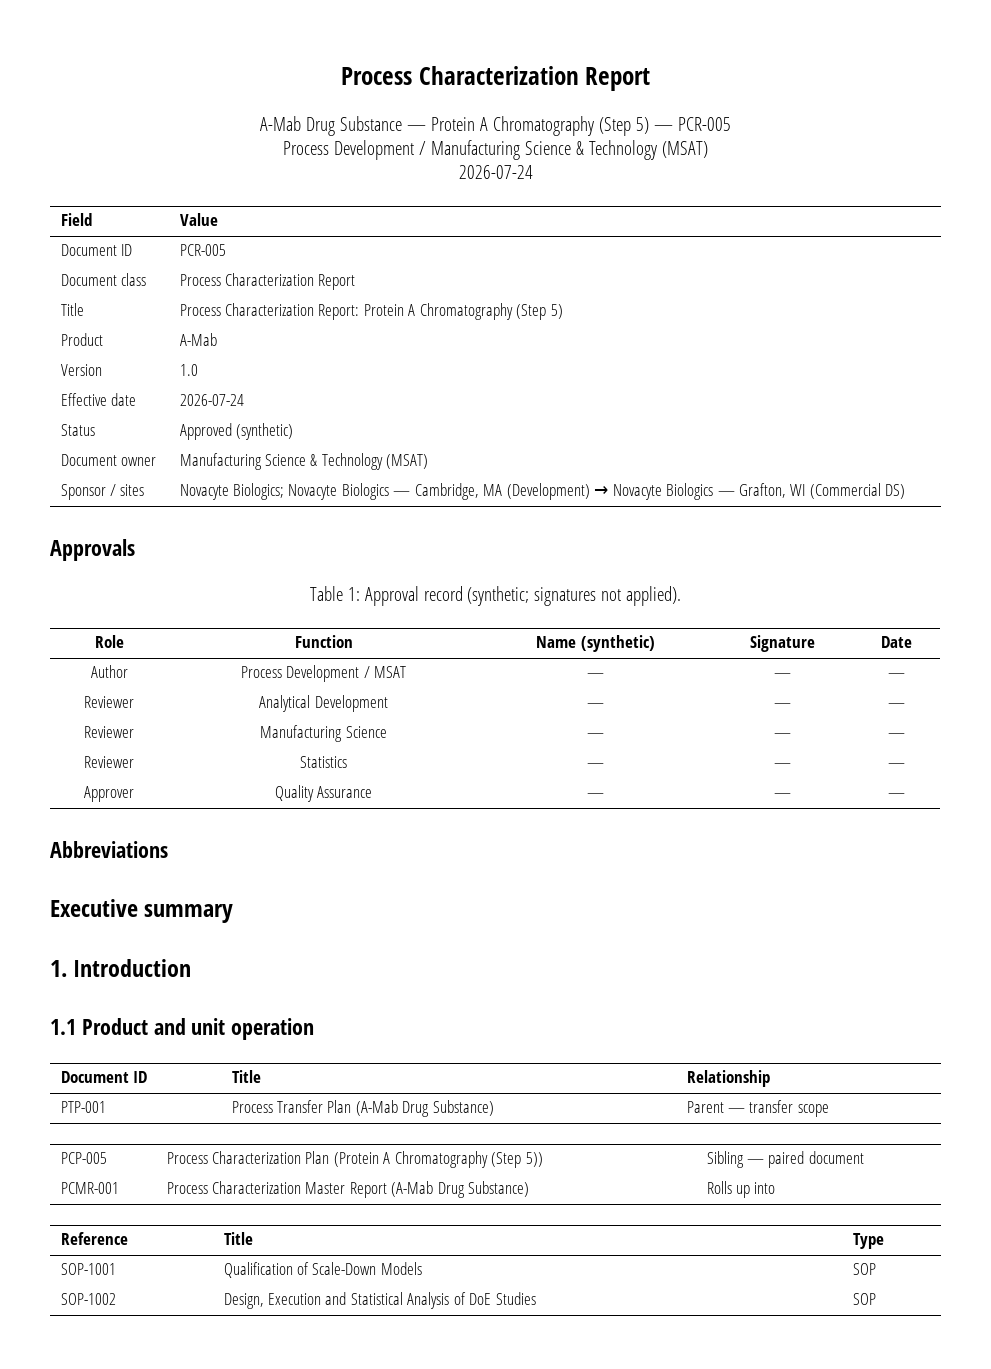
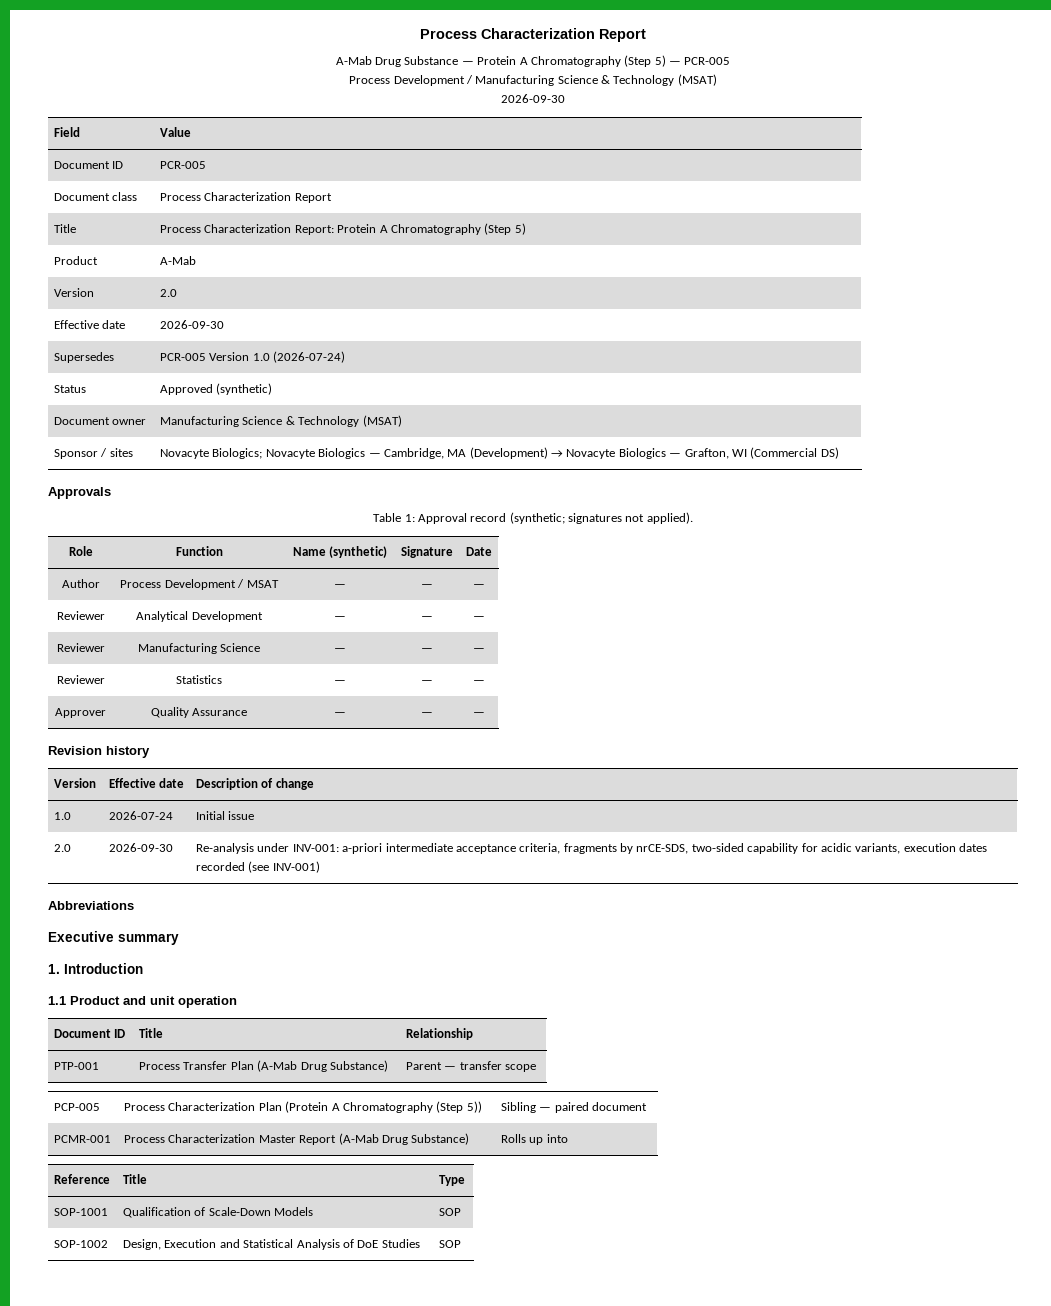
[458,165,533,179] 2026-07-24 -> [501,94,565,103] 2026-09-30
[179,364,198,376] [60,393,137,406] [179,394,244,406] 1.0 // Effective date | 2026-07-24 -> [160,289,178,297] [54,320,126,329] [160,320,225,329] [54,352,115,363] [160,351,346,363] 2.0 // Effective date | 2026-09-30 // Supersedes | PCR-005 Version 1.0 (2026-07-24)
(905, 795) none -> [48,746,150,758] [54,778,97,788] [109,778,185,788] [196,778,314,790] [54,812,72,820] [109,811,174,820] [196,811,255,820] [54,844,72,852] [109,843,174,852] [196,843,988,854] [196,861,320,873] // Revision history // Version | Effective date | Description of change // 1.0 | 2026-07-24 | Initial issue // 2.0 | 2026-09-30 | Re-analysis under INV-001: a-priori intermediate acceptance criteria, fragments by nrCE-SDS, two-sided capability for acidic variants, execution dates recorded (see INV-001)

